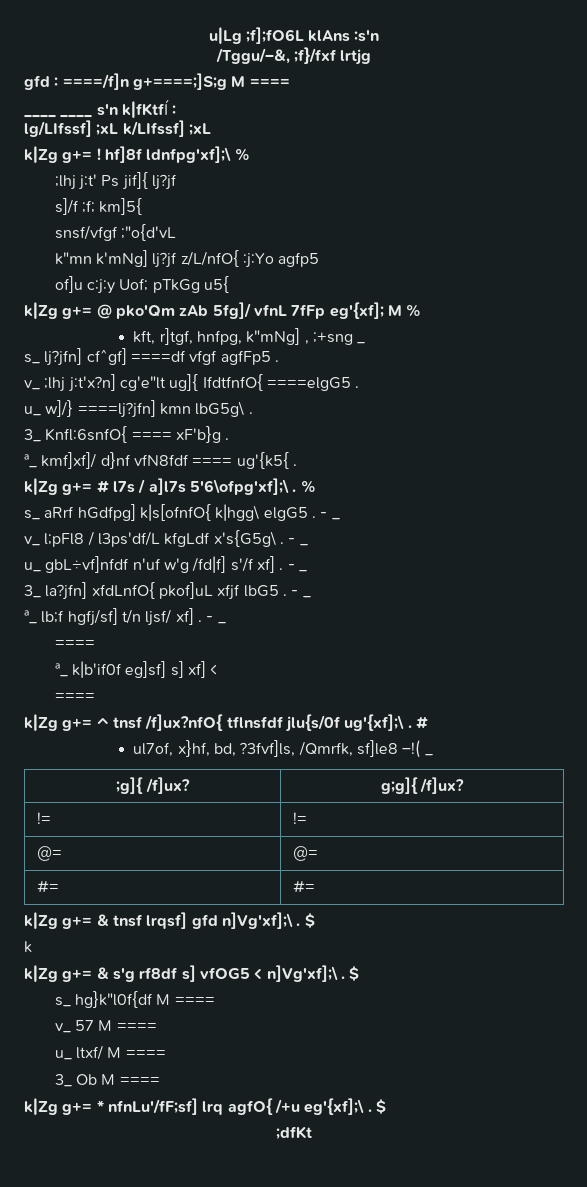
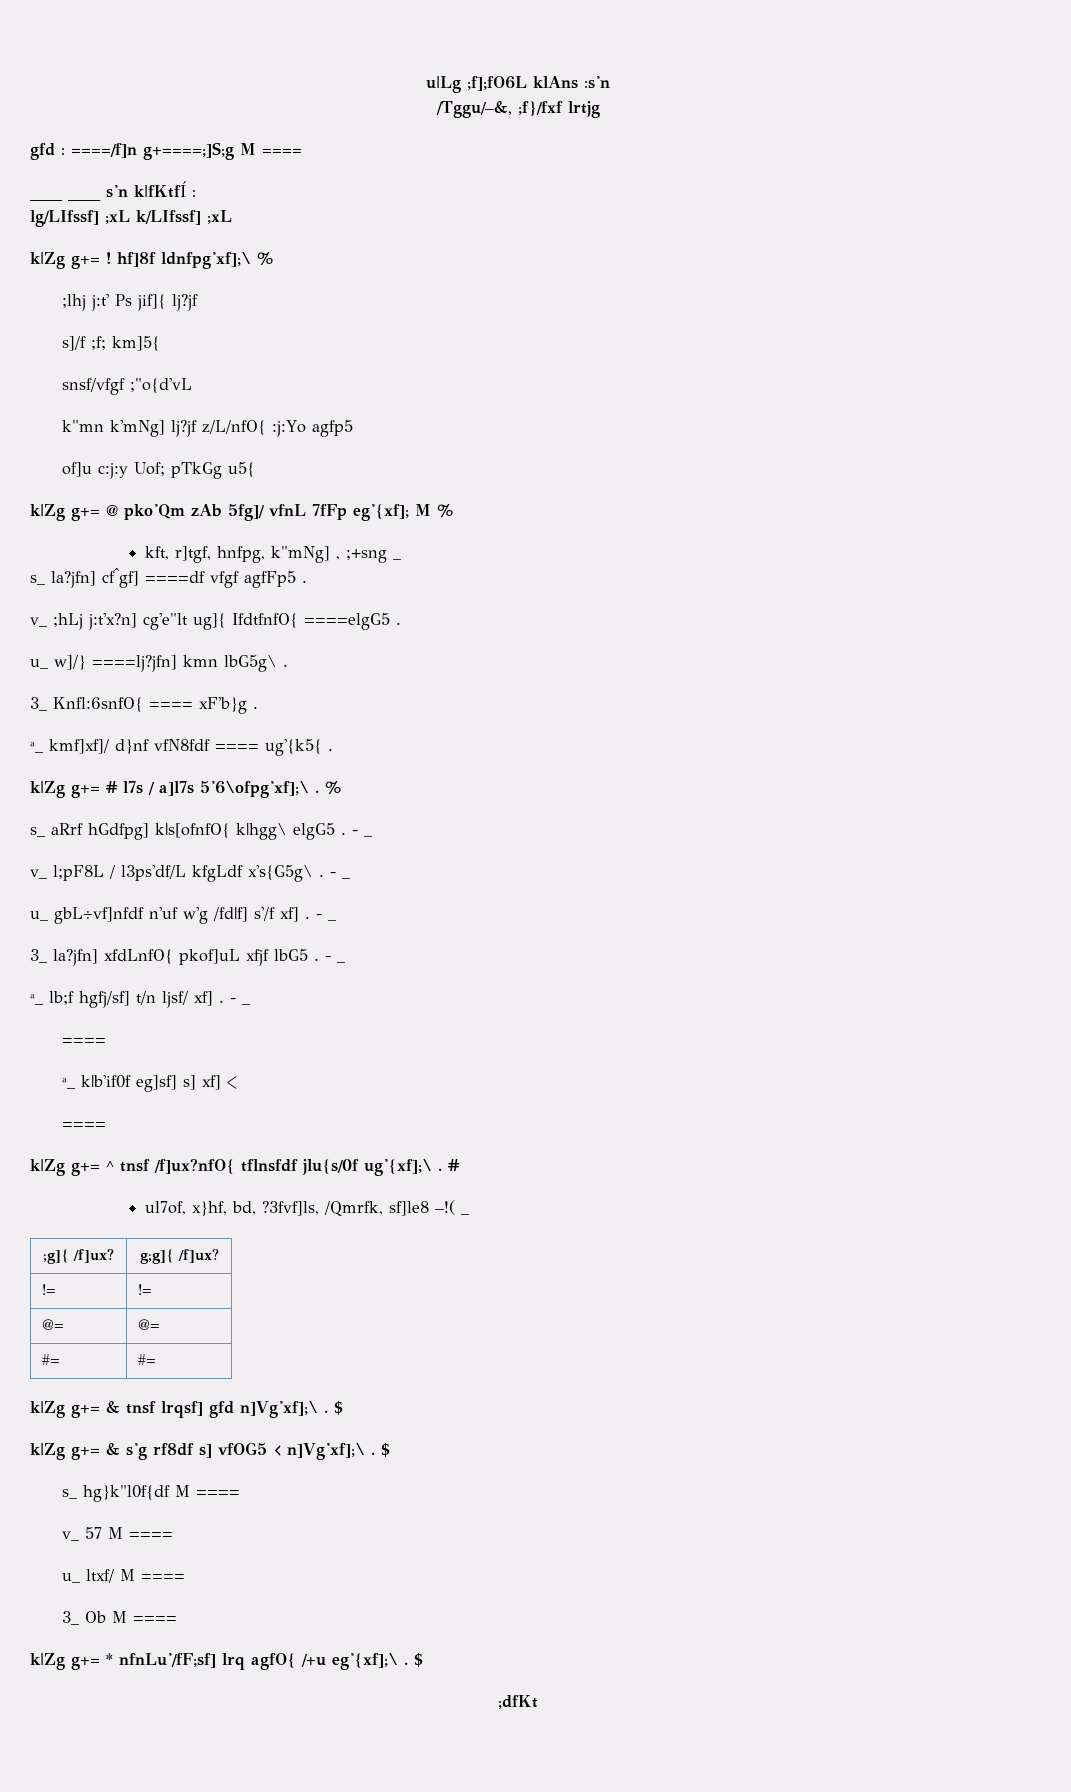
[44,348,83,366] lj?jfn] -> [51,571,96,588] la?jfn]
[44,377,66,392] ;lhj -> [53,613,83,630] ;hLj
[44,533,85,547] l;pFl8 -> [53,865,104,881] l;pF8L
[24,941,32,953] // k -> (344, 1408) none

